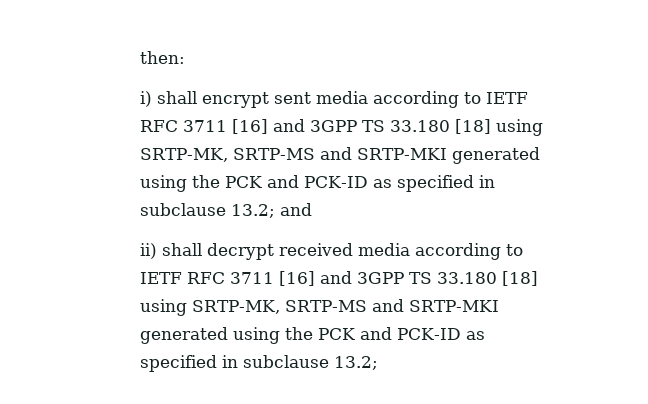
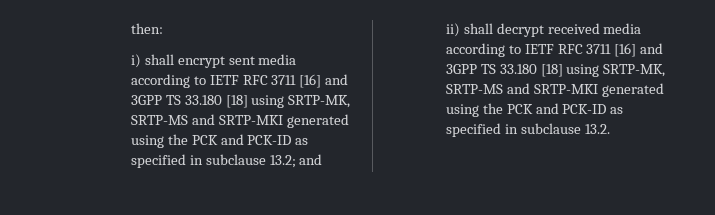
[333,356,378,370] 13.2; -> [584,124,610,134] 13.2.

